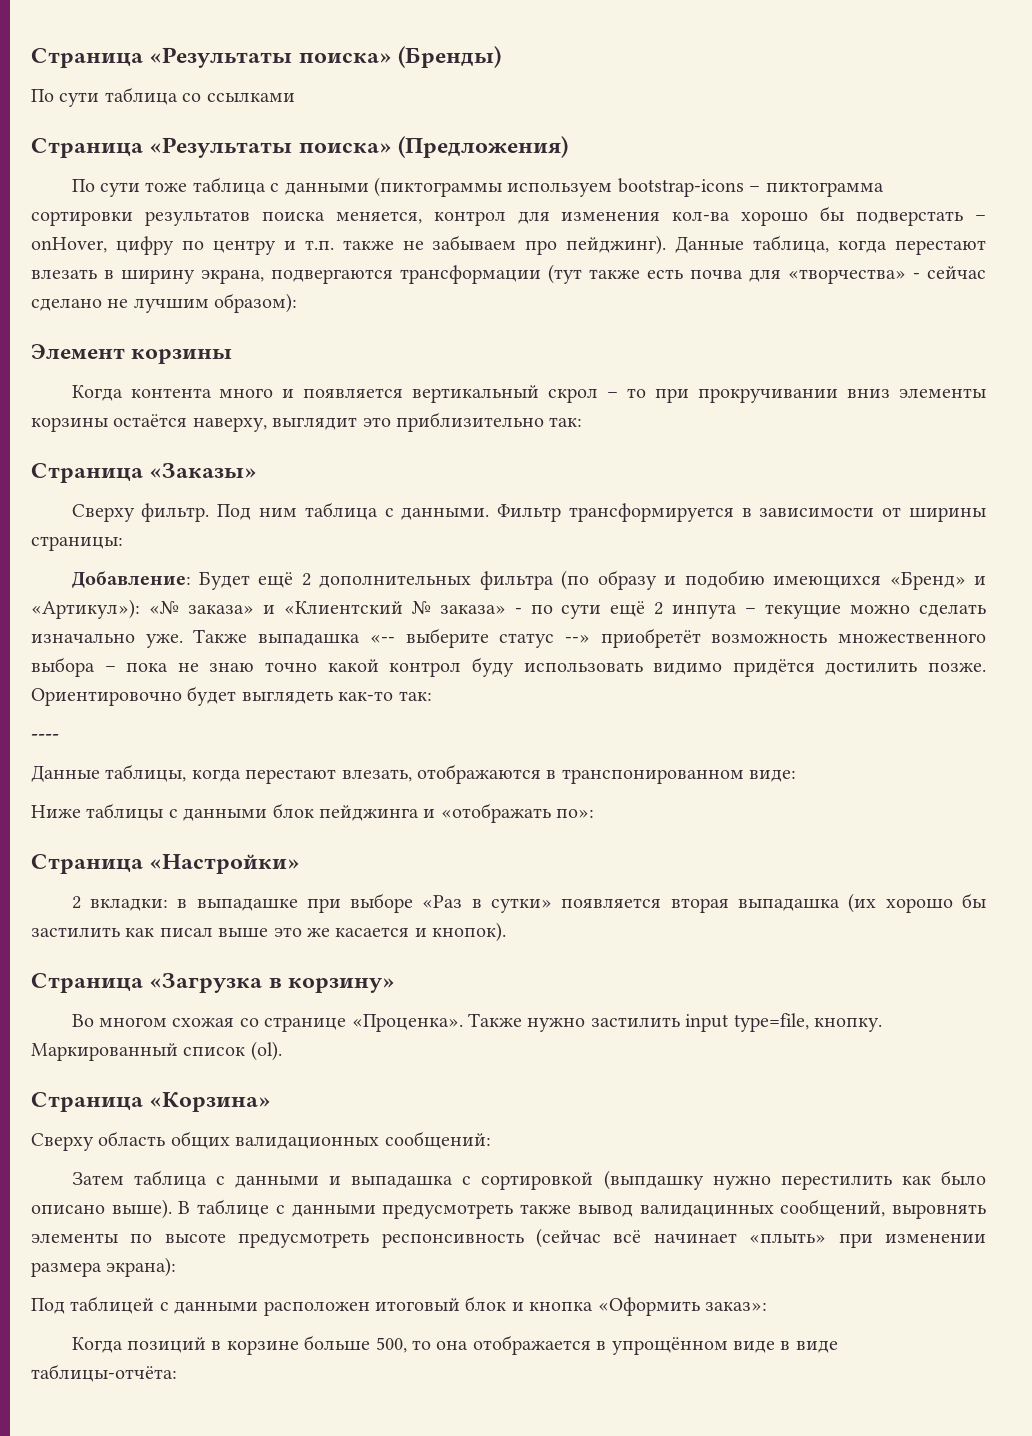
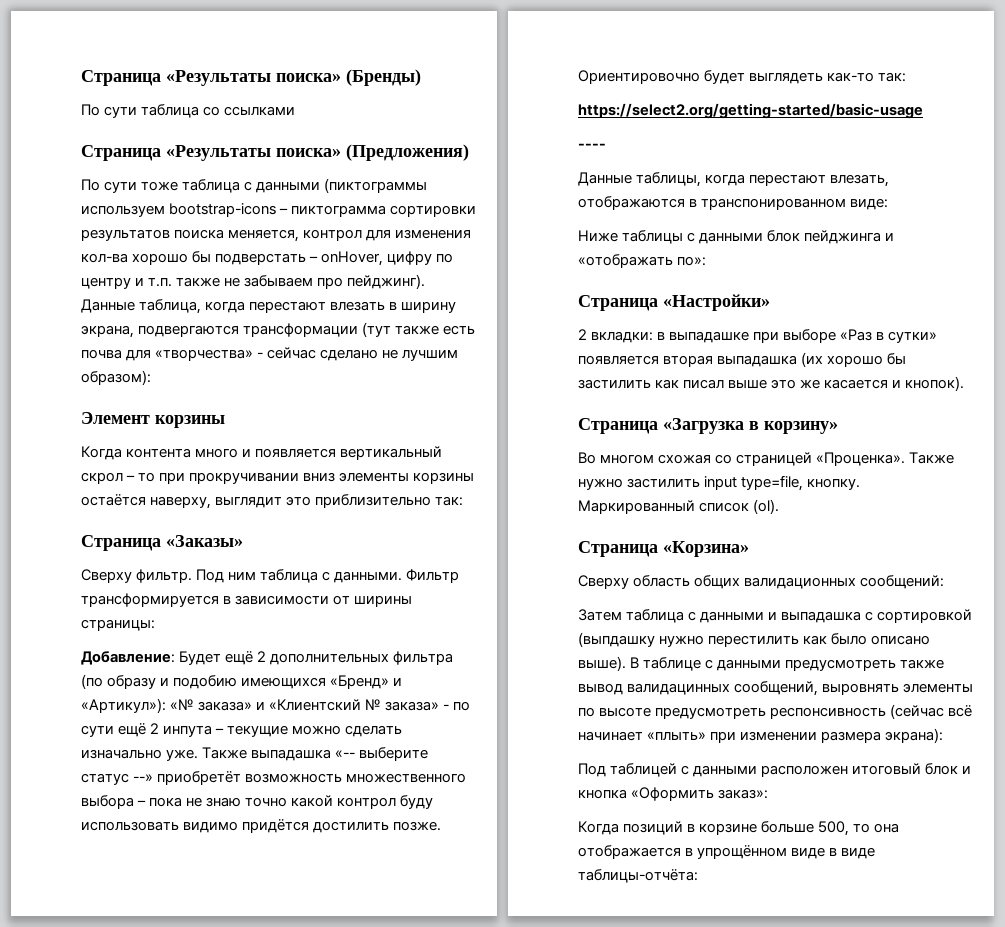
(432, 696) none -> [578,103,923,119] // https://select2.org/getting-started/basic-usage
[264,1017,347,1032] странице -> [736,452,813,466] страницей

